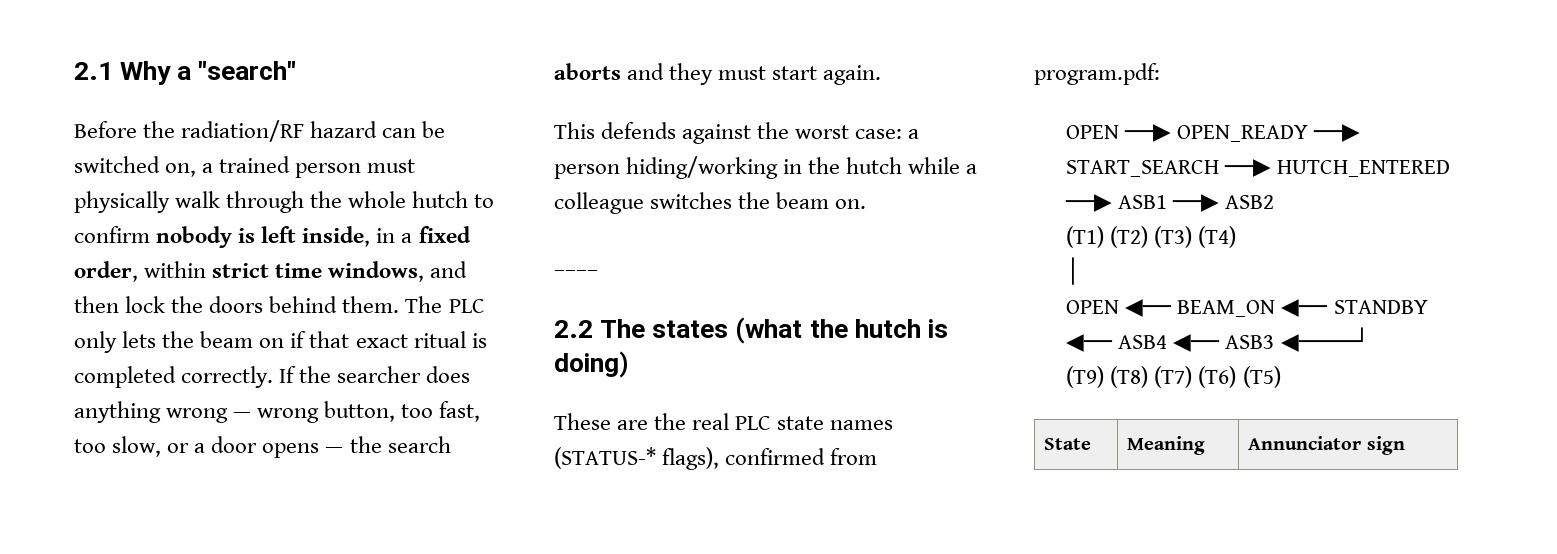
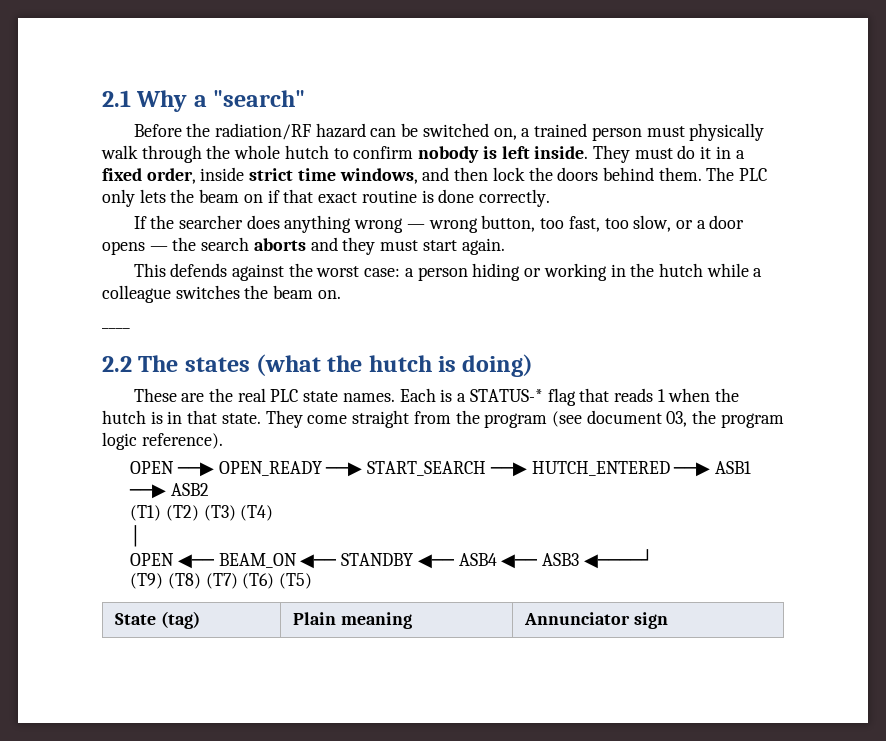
[302,226,371,247] inside, -> [534,145,712,163] inside. They must do it
[144,261,207,278] within -> [200,167,245,181] inside
[413,331,487,348] [74,366,176,388] ritual is completed -> [361,189,475,203] routine is done
(274, 377) none -> (550, 198) //
[626,156,779,179] hiding/working -> [472,263,607,281] hiding or working
[830,420,894,430] [554,447,878,470] [1034,63,1160,85] names (STATUS-* flags), confirmed from program.pdf: -> [342,388,740,406] [102,410,784,428] [102,432,223,450] names. Each is a STATUS-* flag that reads 1 when the hutch is in that state. They come straight from the program (see document 03, the program logic reference).
[1127,436,1206,455] | Meaning -> [160,611,200,629] [293,612,412,629] (tag) | Plain meaning

